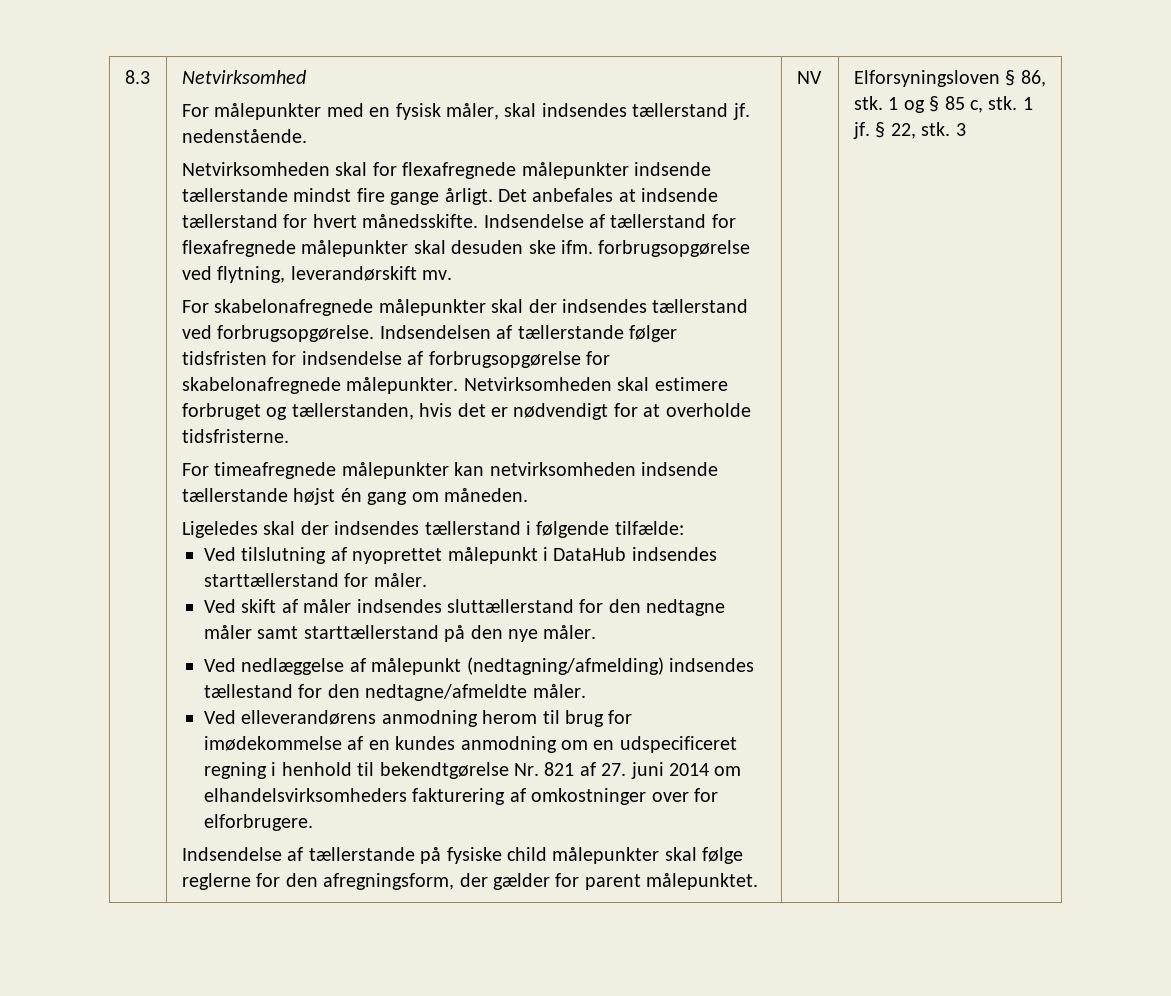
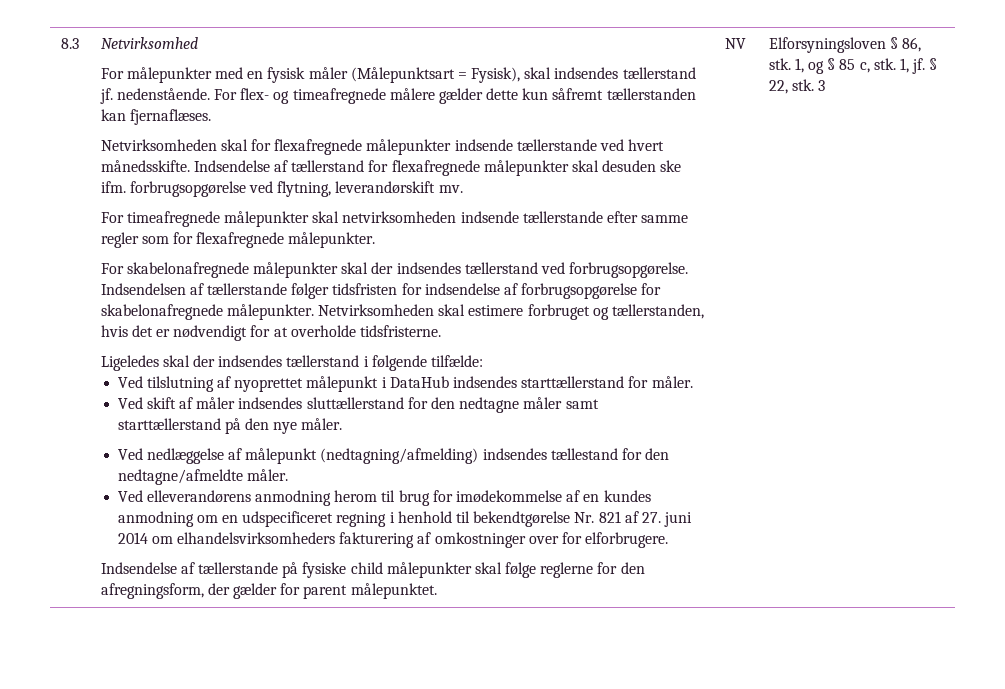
[445,103,499,120] måler, -> [308,67,521,83] måler (Målepunktsart = Fysisk),
(307, 136) none -> [213,88,696,104] [100,109,211,125] For flex- og timeafregnede målere gælder dette kun såfremt tællerstanden kan fjernaflæses.
[293,188,719,205] [181,214,308,228] mindst fire gange årligt. Det anbefales at indsende tællerstand for -> [599,139,624,151] ved
(453, 275) none -> [100,211,689,227] [100,232,376,248] // For timeafregnede målepunkter skal netvirksomheden indsende tællerstande efter samme regler som for flexafregnede målepunkter.
[181,462,718,479] [181,488,528,505] // For timeafregnede målepunkter kan netvirksomheden indsende tællerstande højst én gang om måneden. -> (441, 331) none
[888,97,899,110] 1 -> [794,58,804,73] 1,
[1022,97,1033,110] 1 -> [899,58,909,73] 1,

